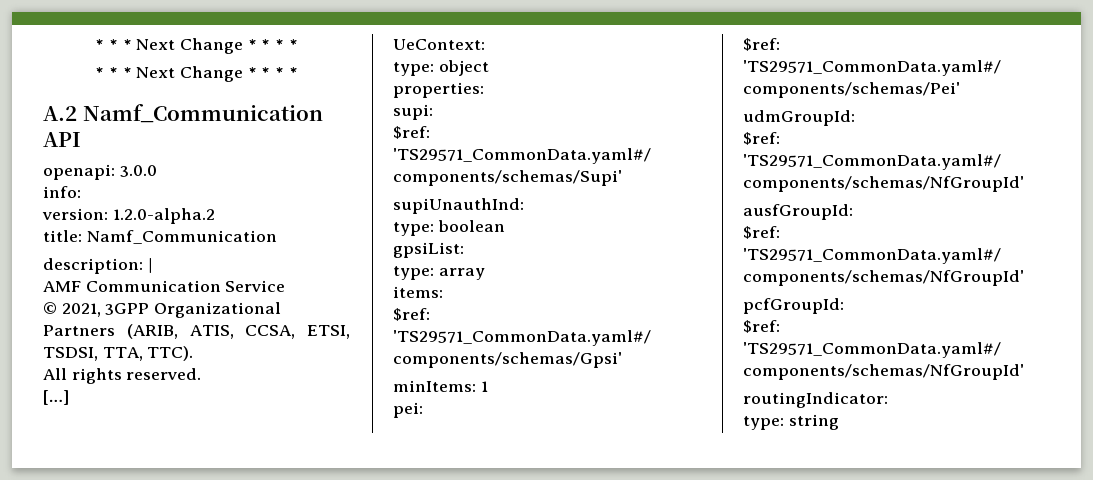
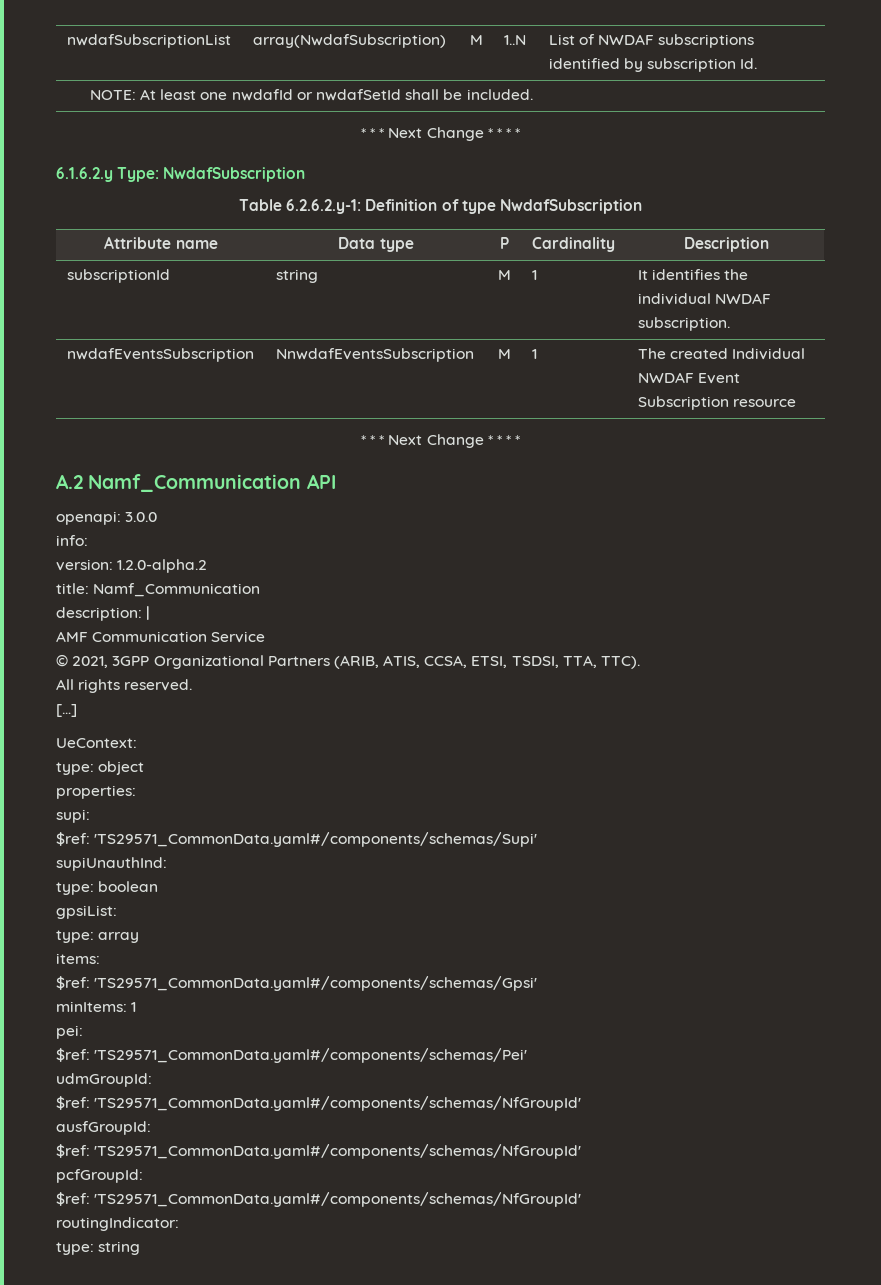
[95,38,298,54] * * * Next Change * * * * -> [66,34,231,48] [252,34,446,48] [469,35,483,45] [503,35,526,45] [548,34,755,48] [548,58,758,72] [89,89,533,101] [360,127,521,141] [56,167,306,182] [239,199,642,214] [104,236,218,249] [338,237,414,252] [499,237,509,249] [531,237,615,252] [683,237,769,252] [66,269,170,283] [275,269,318,283] [497,270,511,280] [531,270,537,280] [637,269,749,280] [637,293,771,305] [637,317,730,331] [66,348,254,362] [275,348,474,362] [497,349,511,359] [531,349,537,359] [637,348,806,360] [637,372,740,384] [637,396,796,410] nwdafSubscriptionList | array(NwdafSubscription) | M | 1..N | List of NWDAF subscriptions identified by subscription Id. // NOTE: At least one nwdafId or nwdafSetId shall be included. // * * * Next Change * * * * // 6.1.6.2.y Type: NwdafSubscription // Table 6.2.6.2.y-1: Definition of type NwdafSubscription // Attribute name | Data type | P | Cardinality | Description // subscriptionId | string | M | 1 | It identifies the individual NWDAF subscription. // nwdafEventsSubscription | NnwdafEventsSubscription | M | 1 | The created Individual NWDAF Event Subscription resource

